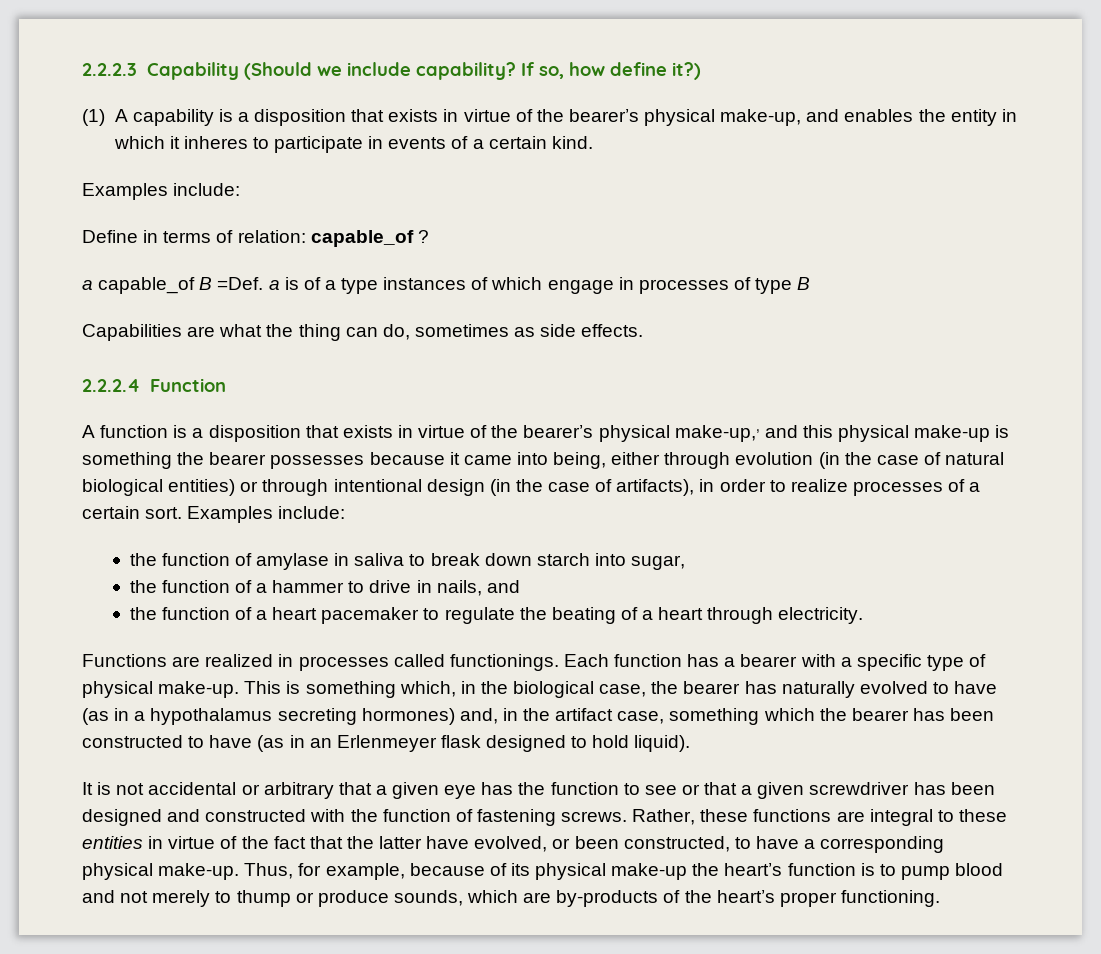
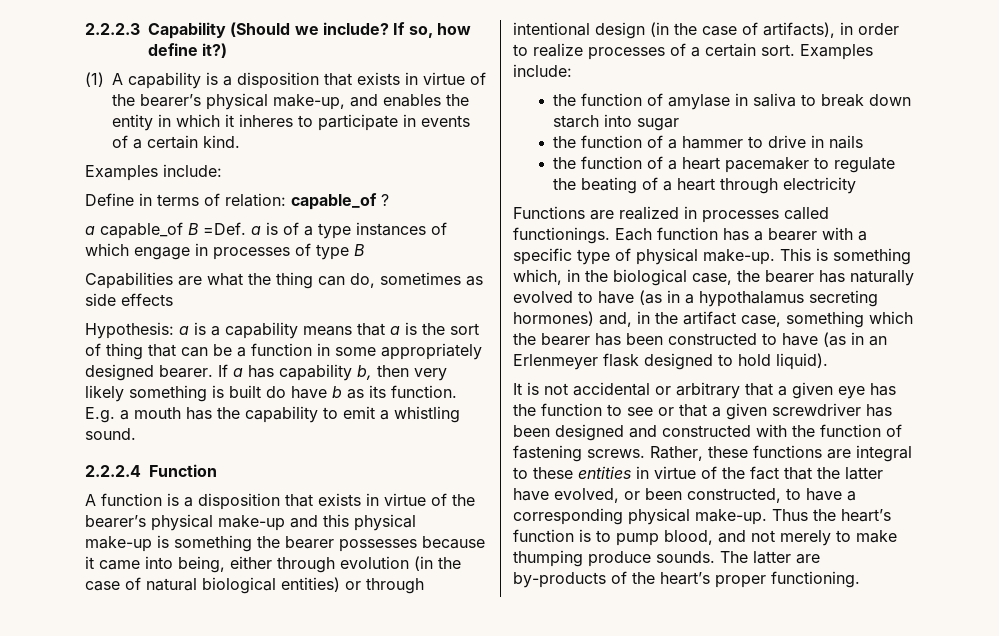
[346,62,516,80] include capability? -> [322,22,389,35] include?
[581,324,644,337] effects. -> [121,293,173,306] [85,322,479,339] [85,343,482,360] [85,364,447,381] [85,385,457,402] [85,406,460,423] [85,428,136,440] effects // Hypothesis: a is a capability means that a is the sort of thing that can be a function in some appropriately designed bearer. If a has capability b, then very likely something is built do have b as its function. E.g. a mouth has the capability to emit a whistling sound.
[674,425,760,442] make-up,, -> [218,515,285,531] make-up
[631,555,686,570] sugar, -> [637,118,680,131] sugar
[436,580,520,596] nails, and -> [829,135,864,149] nails
[778,607,864,624] electricity. -> [783,177,857,194] electricity
[244,863,688,880] Thus, for example, because of its physical make-up -> [772,509,808,521] Thus
[955,863,1004,876] blood -> [664,530,713,545] blood,
[236,890,519,907] thump or produce sounds, which -> [856,530,897,543] [513,550,791,567] make thumping produce sounds. The latter

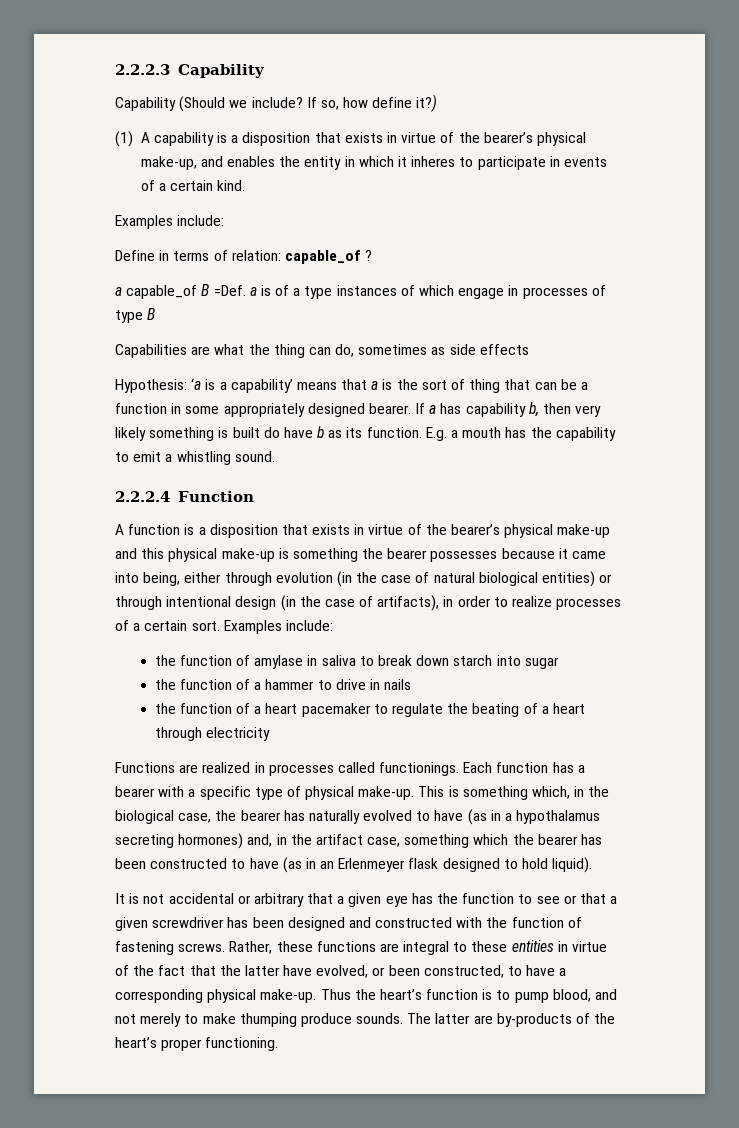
(226, 30) none -> [115,97,176,111] // Capability
[179,322,298,339] a is a capability -> [191,378,293,393] ‘a is a capability’

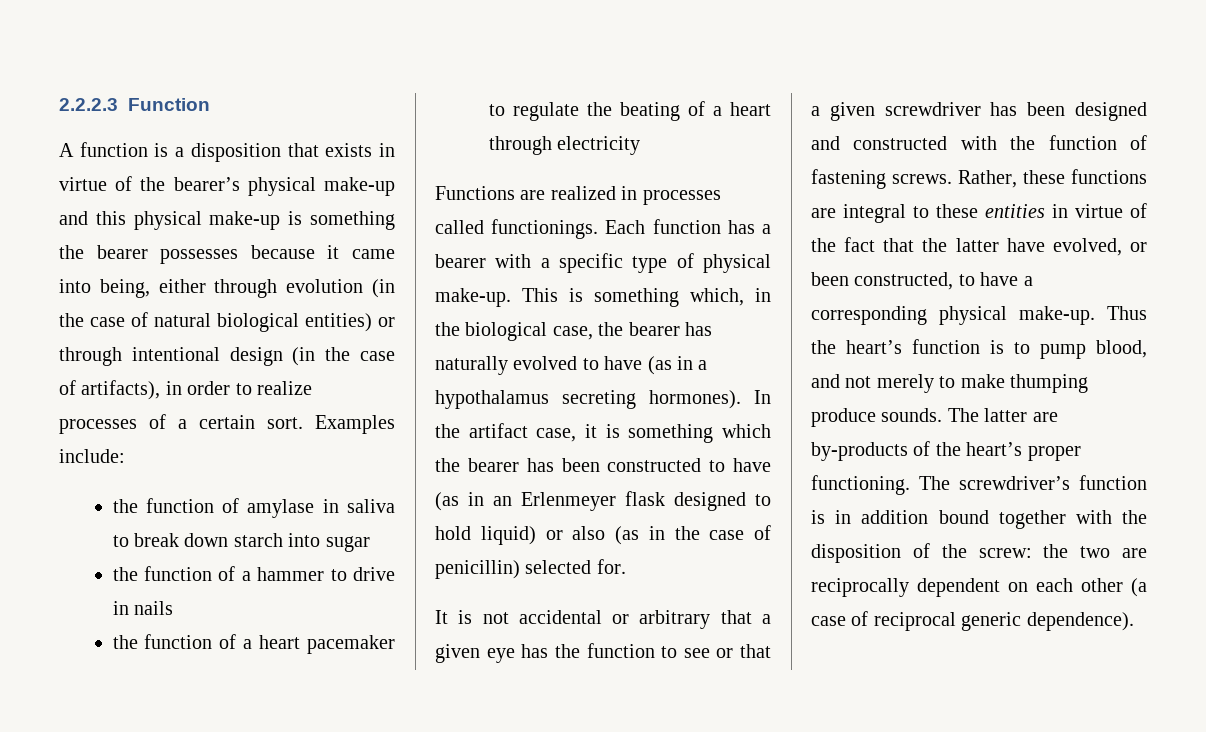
[177,64,265,78] [115,94,438,112] [115,131,586,147] [140,156,607,170] [140,180,246,191] [115,215,225,229] [115,250,373,264] [115,284,606,299] [115,308,156,323] [115,344,529,358] [115,378,588,393] [115,402,602,417] [115,426,616,441] [115,451,275,465] [115,491,170,502] Capability // Capability (Should we include? If so, how define it?) // (1) A capability is a disposition that exists in virtue of the bearer’s physical make-up, and enables the entity in which it inheres to participate in events of a certain kind. // Examples include: // Define in terms of relation: capable_of ? // a capable_of B =Def. a is of a type instances of which engage in processes of type B // Capabilities are what the thing can do, sometimes as side effects // Hypothesis: ‘a is a capability’ means that a is the sort of thing that can be a function in some appropriately designed bearer. If a has capability b, then very likely something is built do have b as its function. E.g. a mouth has the capability to emit a whistling sound. // 2.2.2.4 -> (118, 104) none
[178,833,287,849] hormones) and, in -> [649,390,771,409] hormones). In
(401, 842) none -> [585,424,620,438] it is
[552,857,593,873] liquid). -> [480,525,771,545] [435,559,626,579] liquid) or also (as in the case of penicillin) selected for.
(279, 1044) none -> [919,475,1147,490] [811,510,1147,529] [811,543,1147,563] [811,578,1147,597] [811,611,1134,631] The screwdriver’s function is in addition bound together with the disposition of the screw: the two are reciprocally dependent on each other (a case of reciprocal generic dependence).

